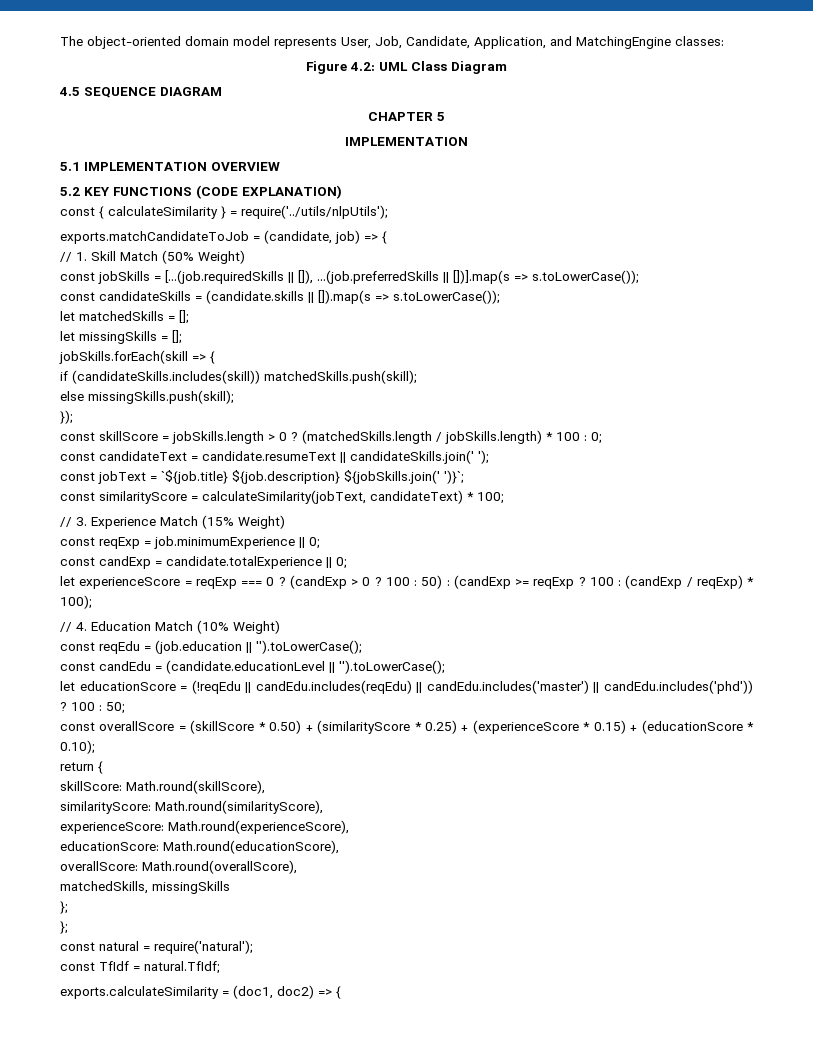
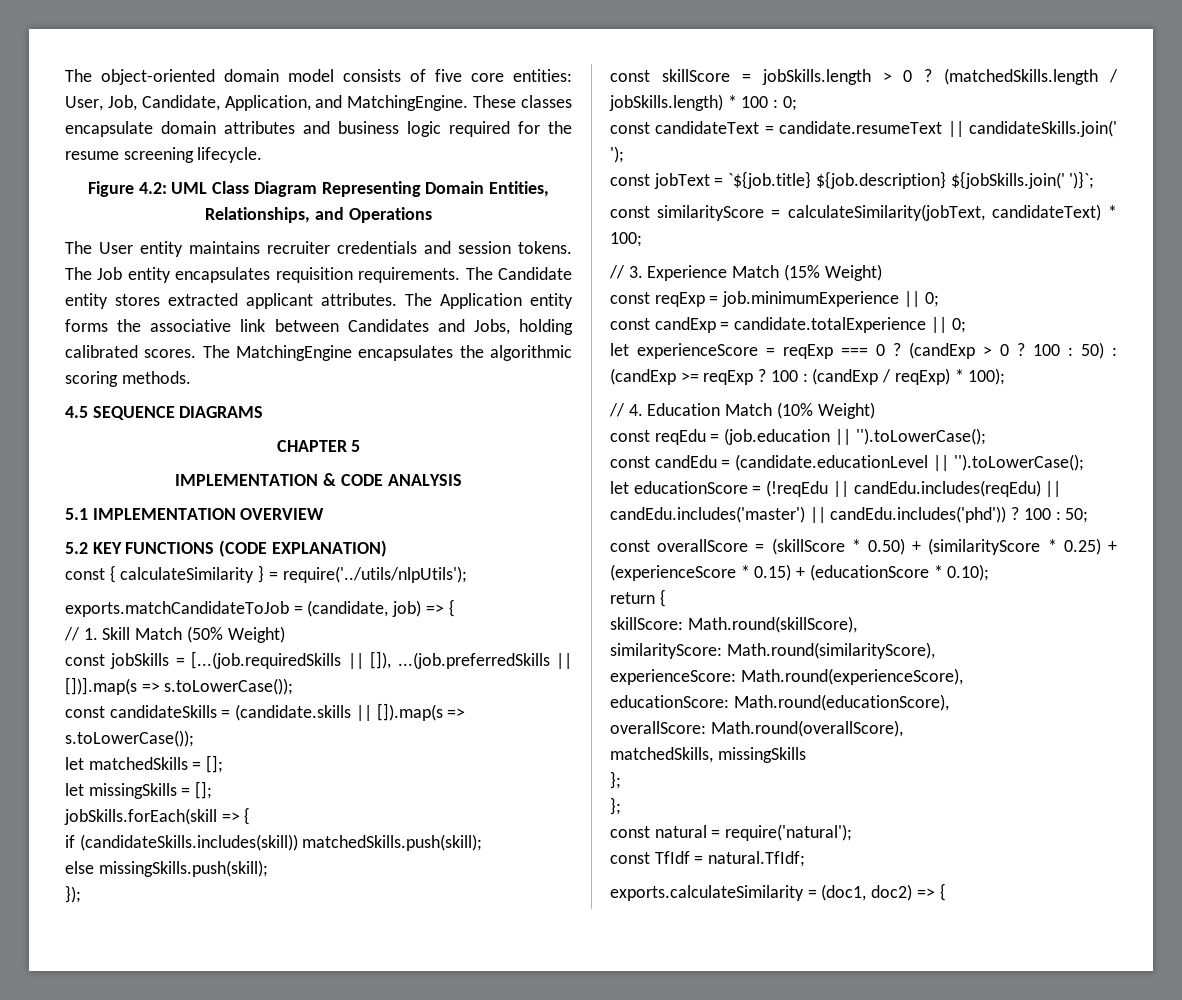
[274,37,337,49] represents -> [343,69,572,82] consists of five core entities:
[576,36,724,49] MatchingEngine classes: -> [347,95,572,111] [65,121,572,137] [65,147,263,163] MatchingEngine. These classes encapsulate domain attributes and business logic required for the resume screening lifecycle.
(507, 67) none -> [321,181,550,197] [205,207,432,223] [65,241,572,257] [65,267,572,283] [65,293,573,309] [65,319,573,335] [65,345,572,361] [65,371,191,387] Representing Domain Entities, Relationships, and Operations // The User entity maintains recruiter credentials and session tokens. The Job entity encapsulates requisition requirements. The Candidate entity stores extracted applicant attributes. The Application entity forms the associative link between Candidates and Jobs, holding calibrated scores. The MatchingEngine encapsulates the algorithmic scoring methods.
[160,87,222,96] DIAGRAM -> [179,406,264,418] DIAGRAMS
(468, 141) none -> [323,473,462,486] & CODE ANALYSIS

